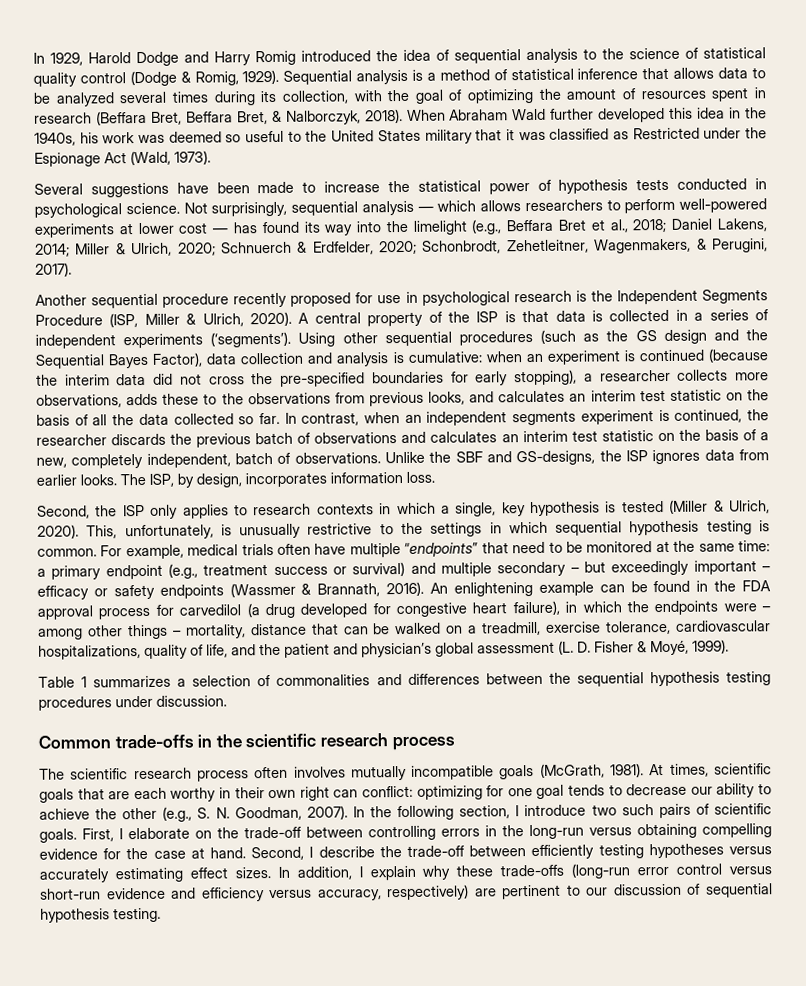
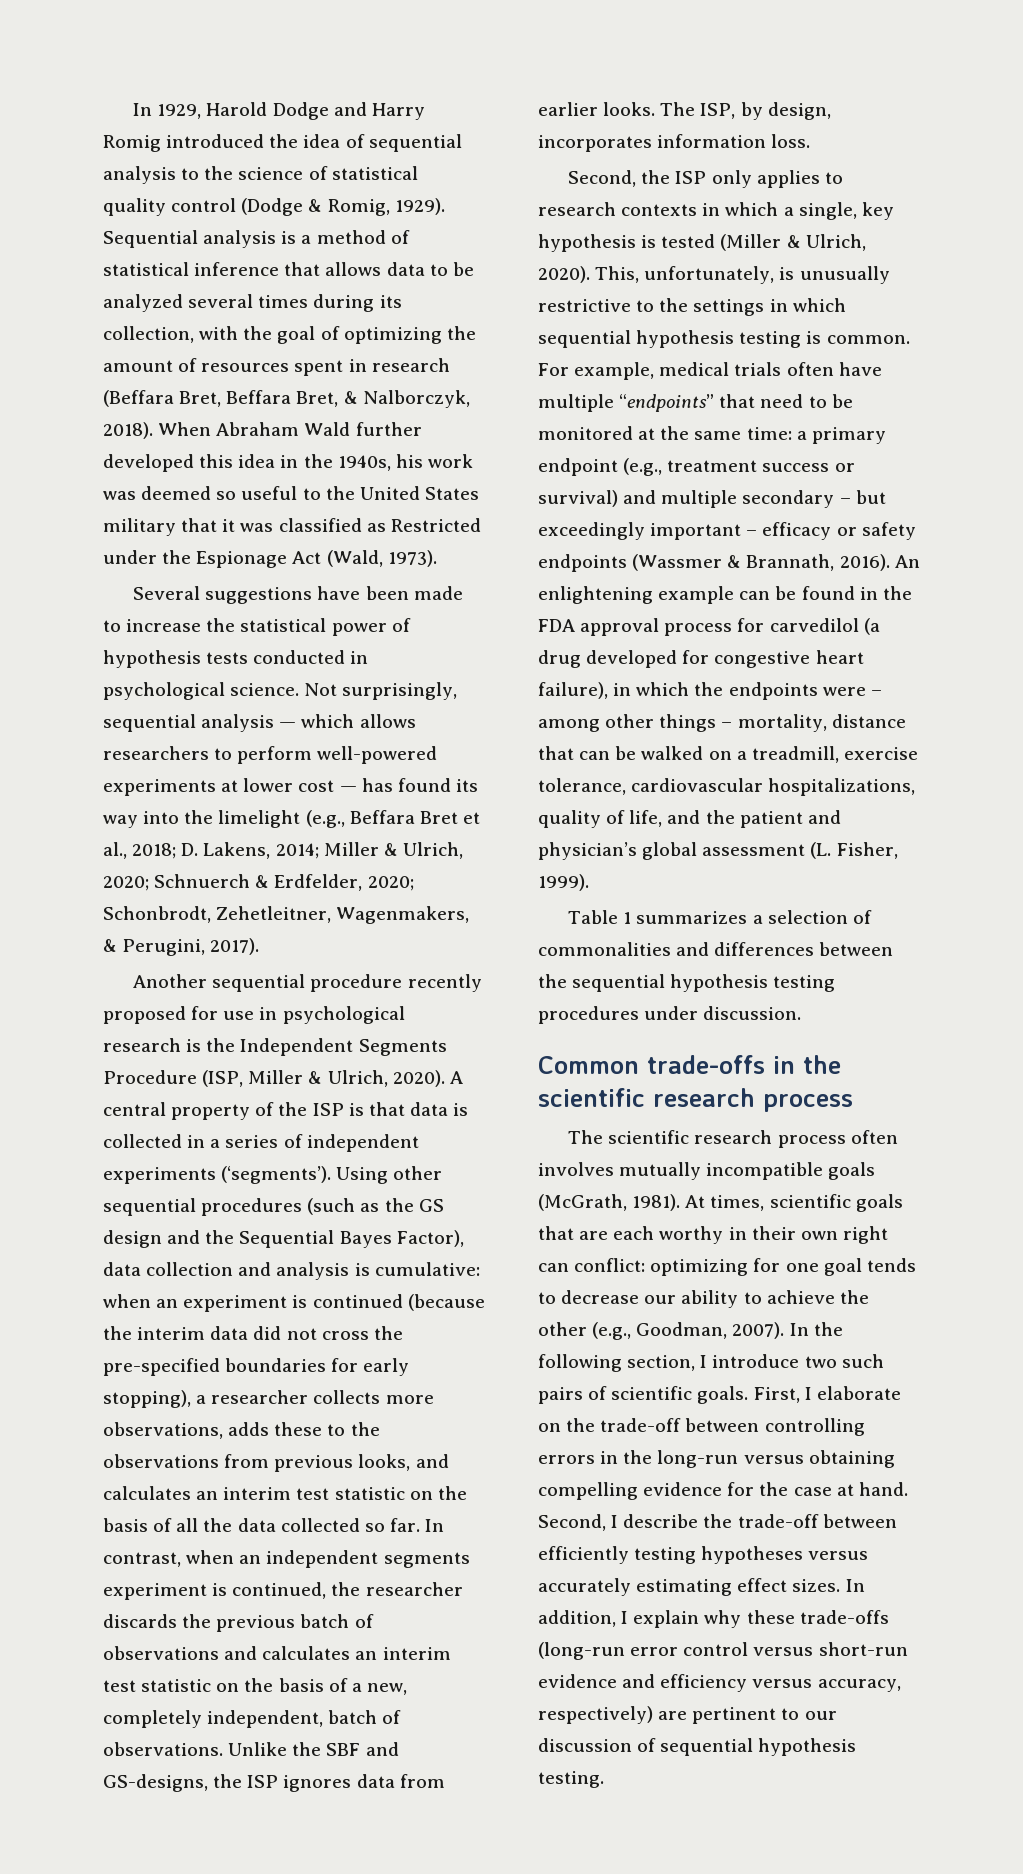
[671,218,713,230] Daniel -> [181,843,199,856] D.
[577,640,689,656] D. Fisher & Moyé, -> [836,842,898,859] Fisher,
[197,807,230,819] S. N. -> (632, 1331) none

